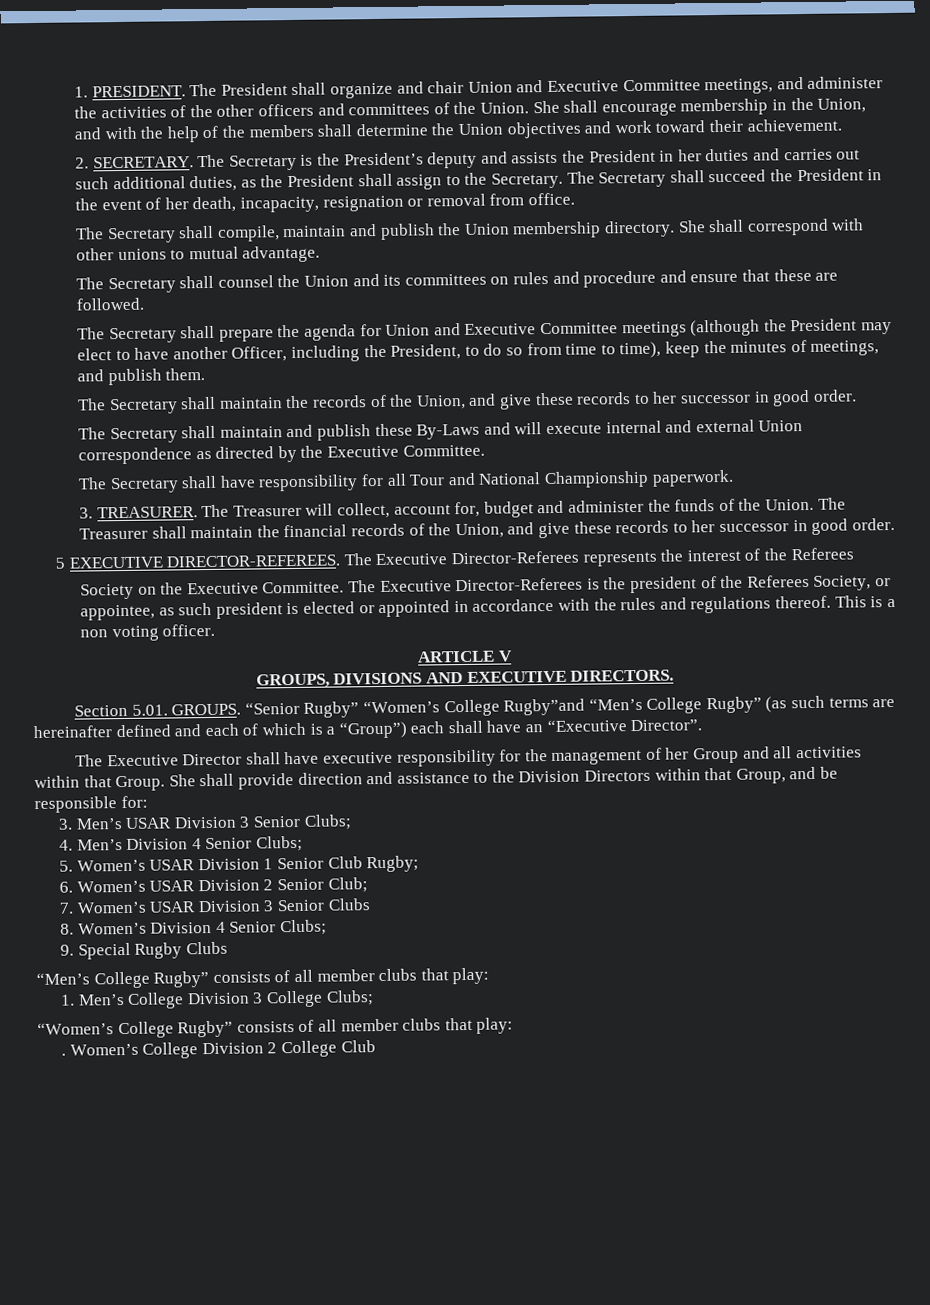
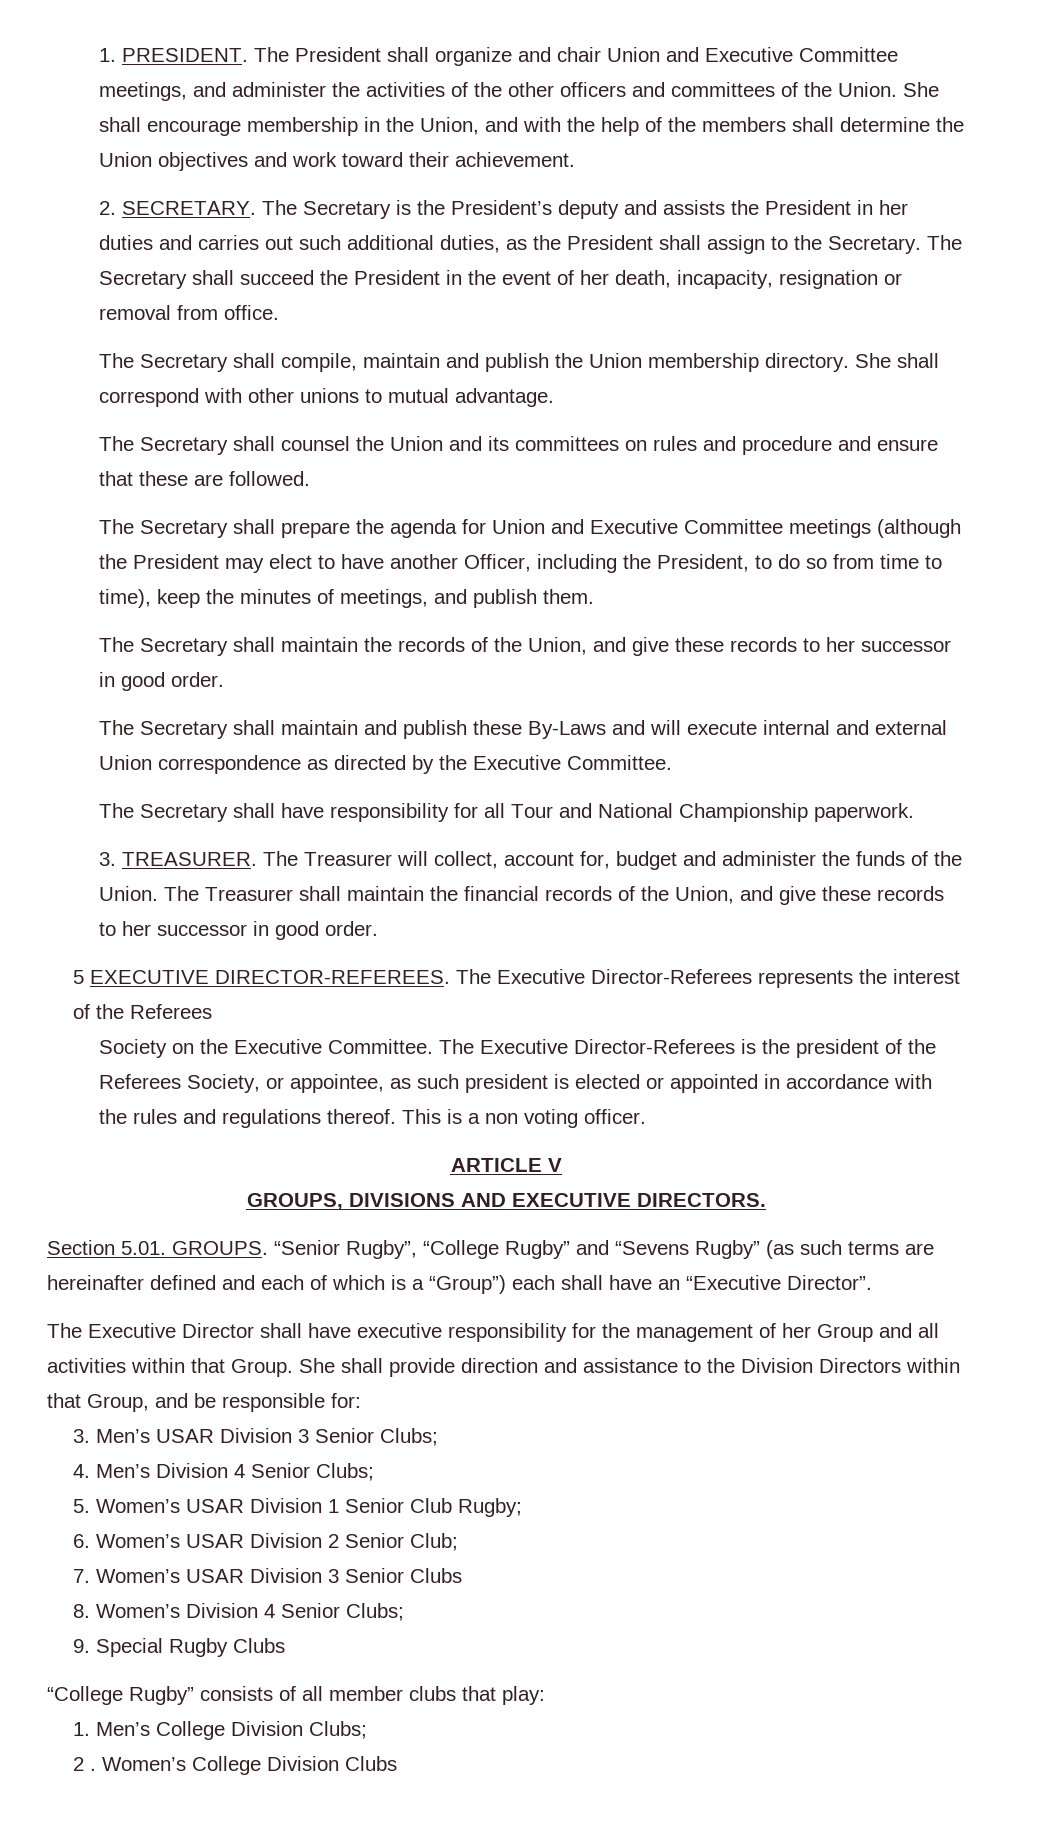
[303,697,703,718] Rugby” “Women’s College Rugby”and “Men’s College -> [346,1240,689,1259] Rugby”, “College Rugby” and “Sevens
[36,971,150,989] “Men’s College -> [47,1686,123,1705] “College
[252,990,374,1008] [37,1017,514,1039] 3 College Clubs; // “Women’s College Rugby” consists of all member clubs that play: // -> [308,1721,367,1739] [72,1757,84,1771] Clubs; // 2
[267,1040,376,1058] 2 College Club -> [344,1756,397,1771] Clubs

